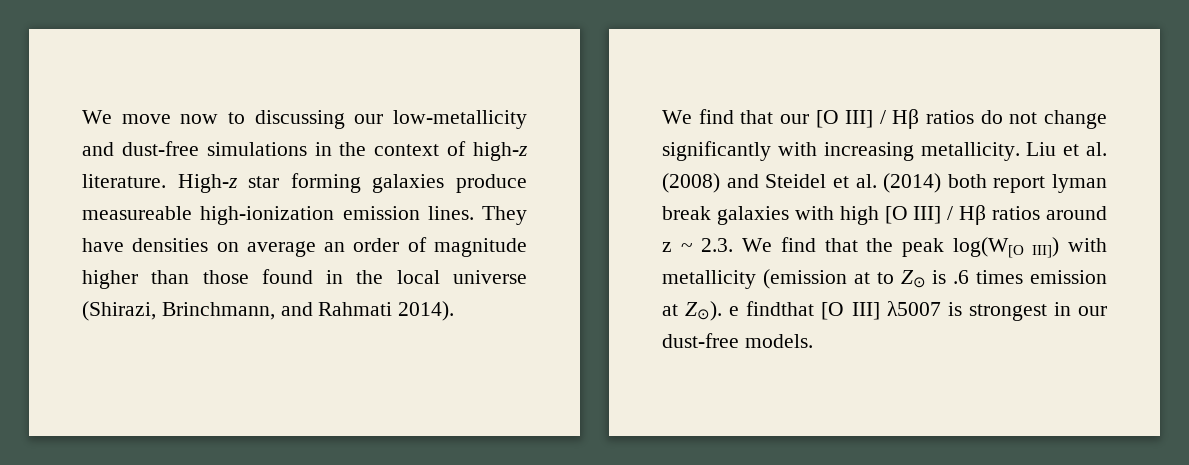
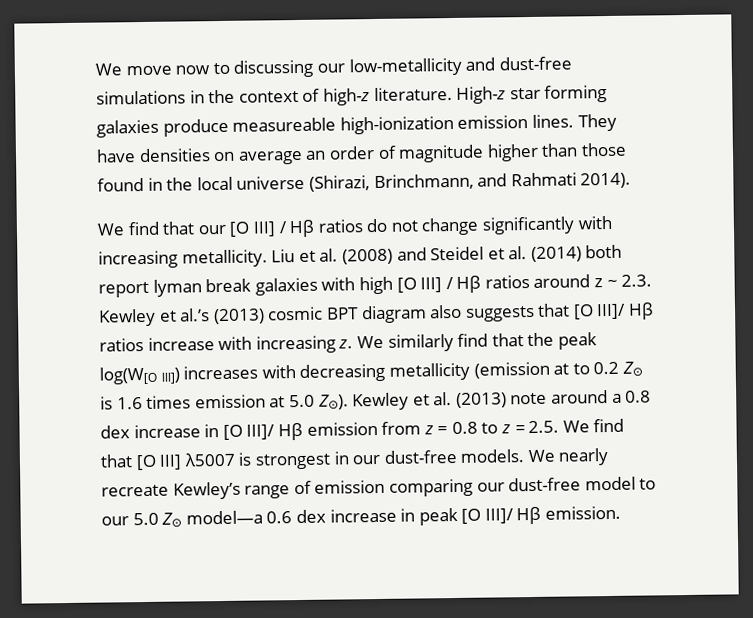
[742,238,773,252] We -> [98,302,655,327] [99,334,454,354] Kewley et al.’s (2013) cosmic BPT diagram also suggests that [O III]/ Hβ ratios increase with increasing z. We similarly
[1068,238,1107,252] with -> [183,363,386,382] increases with decreasing
(894, 278) none -> [593,361,620,375] 0.2
[953,270,970,284] .6 -> [116,397,143,410] 1.6
[685,301,815,321] Z⊙). e findthat -> [288,390,652,411] [100,418,625,441] [100,454,133,468] 5.0 Z⊙). Kewley et al. (2013) note around a 0.8 dex increase in [O III]/ Hβ emission from z = 0.8 to z = 2.5. We find that
(813, 341) none -> [527,448,610,466] [101,476,657,500] [101,505,622,528] We nearly recreate Kewley’s range of emission comparing our dust-free model to our 5.0 Z⊙ model—a 0.6 dex increase in peak [O III]/ Hβ emission.

